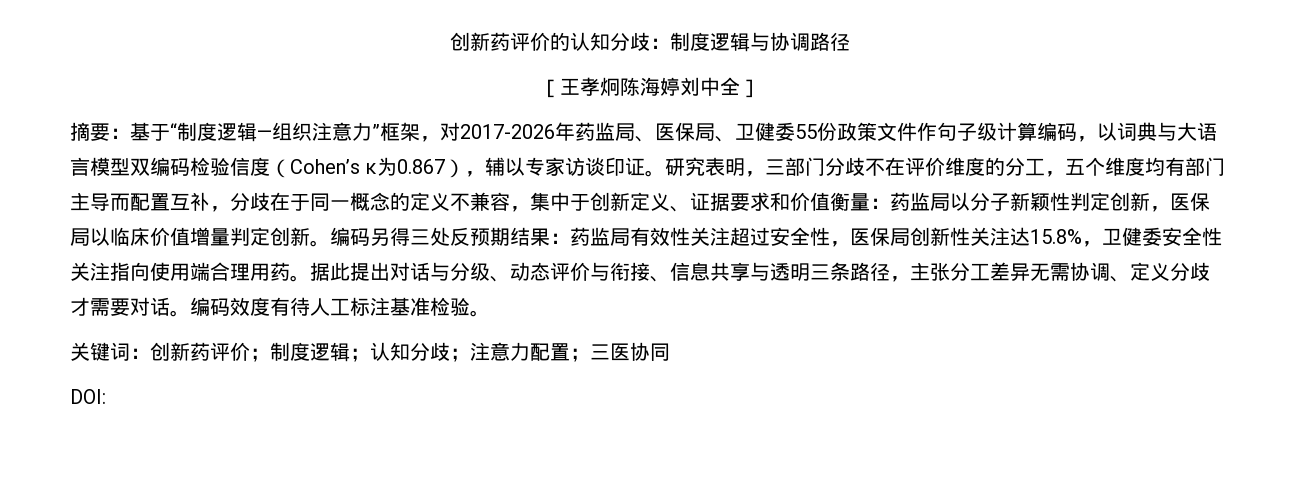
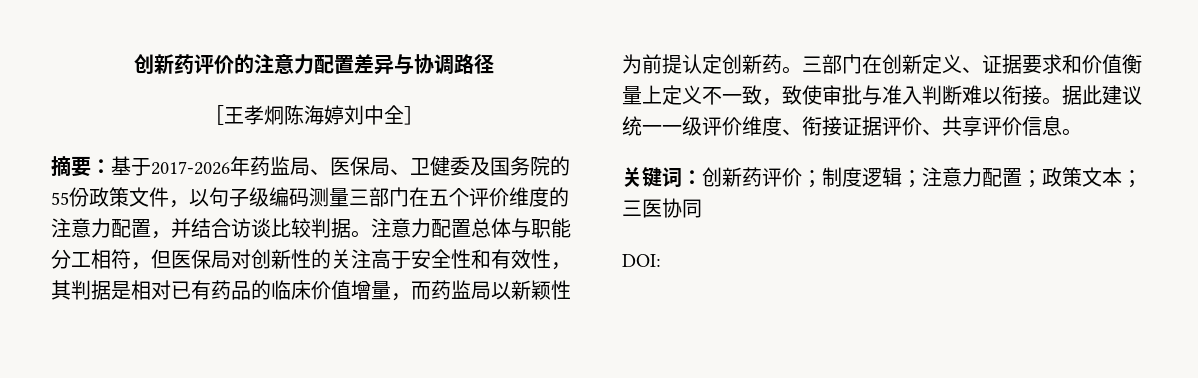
[569,32,750,52] 认知分歧：制度逻辑 -> [253,54,394,75] 注意力配置差异
[170,122,460,142] “制度逻辑—组织注意力”框架，对 -> (151, 167) none
(795, 131) none -> [470,156,570,176] 及国务院的
[917,122,1217,142] [70,157,1226,178] [70,192,590,212] 作句子级计算编码，以词典与大语言模型双编码检验信度（Cohen’s κ为0.867），辅以专家访谈印证。研究表明，三部门分歧不在评价维度的分工，五个维度均有部门主导而配置互补，分歧在于同一概念的定义不兼容，集中于 -> [169,187,569,208] [51,218,571,239] [51,249,571,270] [51,280,571,301] [622,54,882,74] ，以句子级编码测量三部门在五个评价维度的注意力配置，并结合访谈比较判据。注意力配置总体与职能分工相符，但医保局对创新性的关注高于安全性和有效性，其判据是相对已有药品的临床价值增量，而药监局以新颖性为前提认定创新药。三部门在
[870,192,1210,212] [70,227,1222,247] [70,262,1210,282] [70,297,470,317] ：药监局以分子新颖性判定创新，医保局以临床价值增量判定创新。编码另得三处反预期结果：药监局有效性关注超过安全性，医保局创新性关注达15.8%，卫健委安全性关注指向使用端合理用药。据此提出对话与分级、动态评价与衔接、信息共享与透明三条路径，主张分工差异无需协调、定义分歧才需要对话。编码效度有待人工标注基准检验 -> [642,85,1142,106] [622,116,1062,137] 上定义不一致，致使审批与准入判断难以衔接。据此建议统一一级评价维度、衔接证据评价、共享评价信息
[370,342,470,362] 认知分歧； -> (922, 179) none
(590, 355) none -> [1042,167,1142,188] 政策文本；

